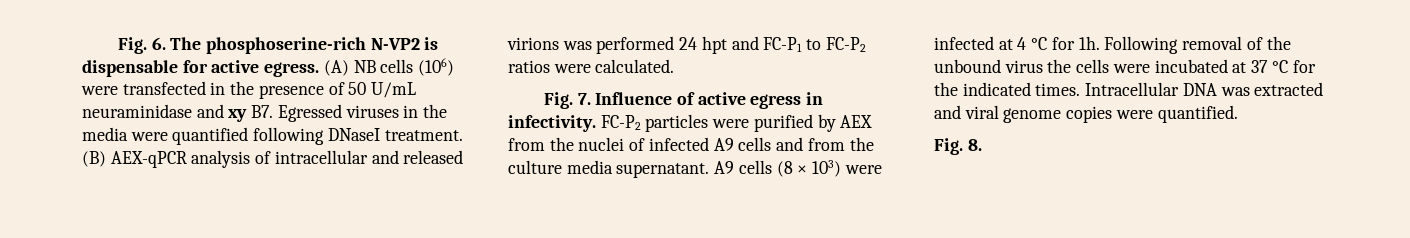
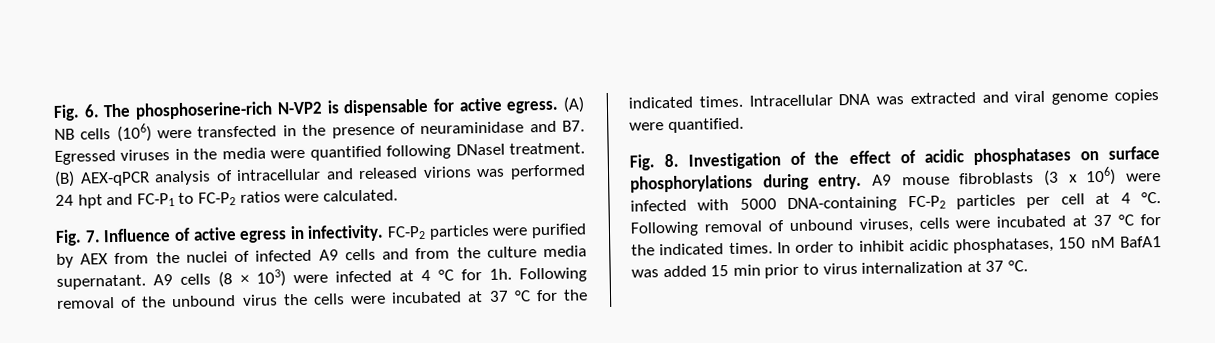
[348,82,417,98] 50 U/mL -> (416, 129) none
[228,109,248,122] xy -> (557, 126) none
(982, 145) none -> [688,146,1160,170] [630,166,1161,193] [630,192,1161,213] [630,214,1162,237] [631,236,1162,256] [631,260,1028,279] Investigation of the effect of acidic phosphatases on surface phosphorylations during entry. A9 mouse fibroblasts (3 x 106) were infected with 5000 DNA-containing FC-P2 particles per cell at 4 °C. Following removal of unbound viruses, cells were incubated at 37 °C for the indicated times. In order to inhibit acidic phosphatases, 150 nM BafA1 was added 15 min prior to virus internalization at 37 °C.

